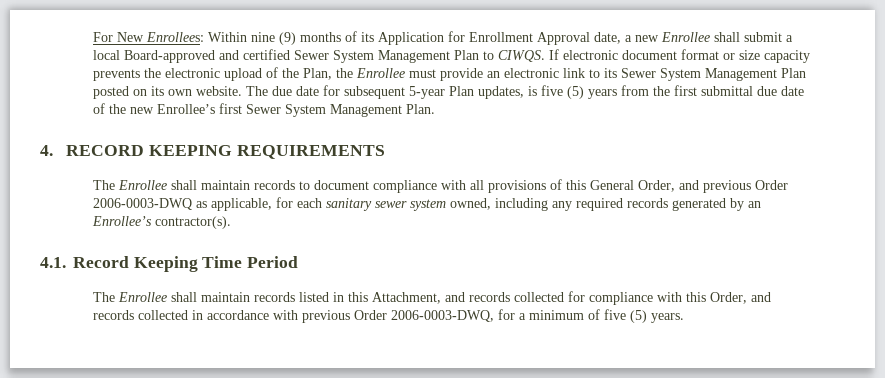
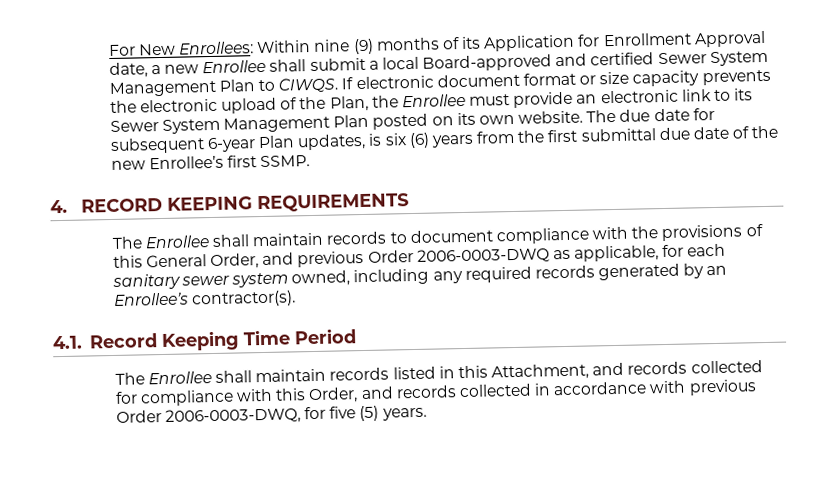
[408,86,445,99] 5-year -> [206,137,256,153] 6-year
[540,85,584,99] five (5) -> [384,132,430,149] six (6)
[245,104,435,117] Sewer System Management Plan. -> [260,155,311,168] SSMP.
[469,180,484,190] all -> [631,226,659,239] the
[518,309,600,320] a minimum of -> (326, 413) none

